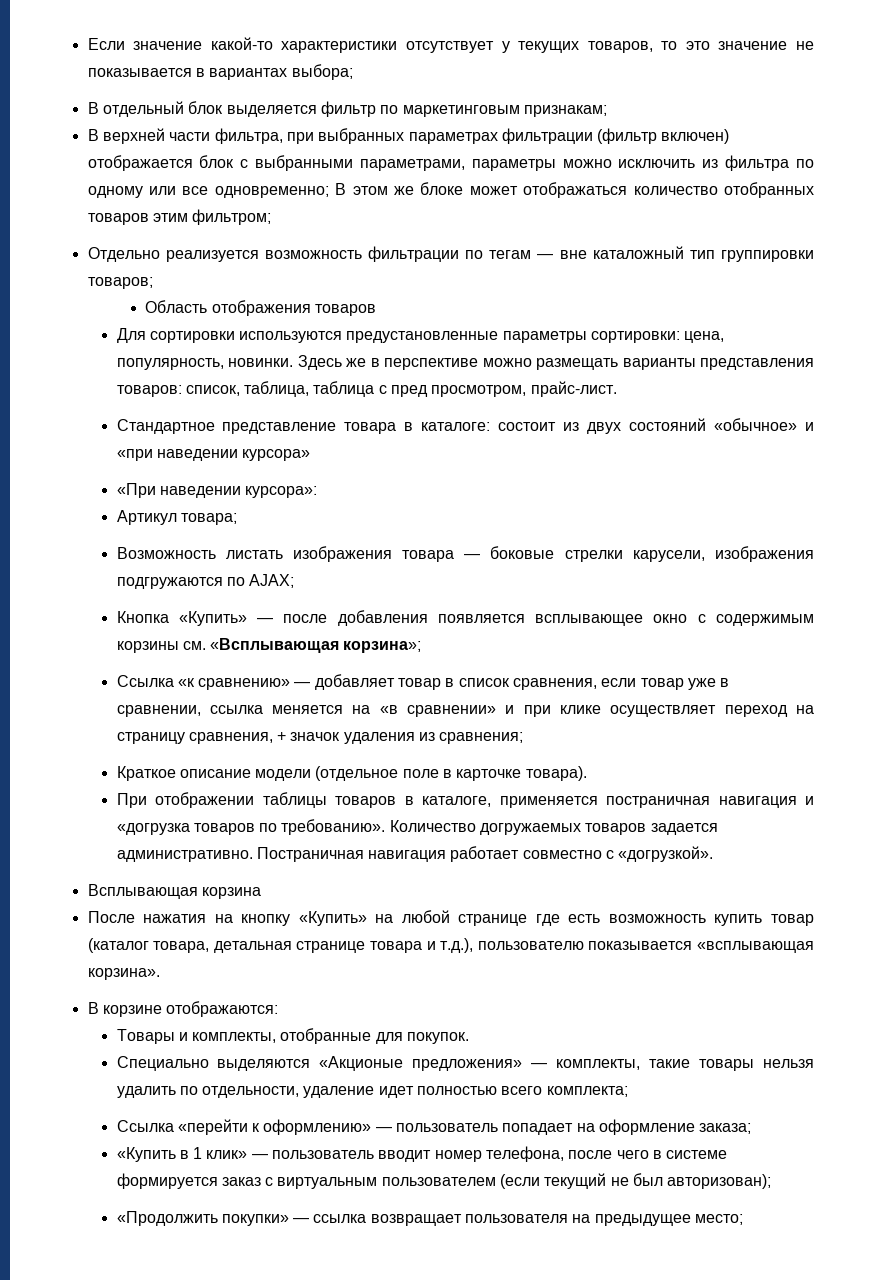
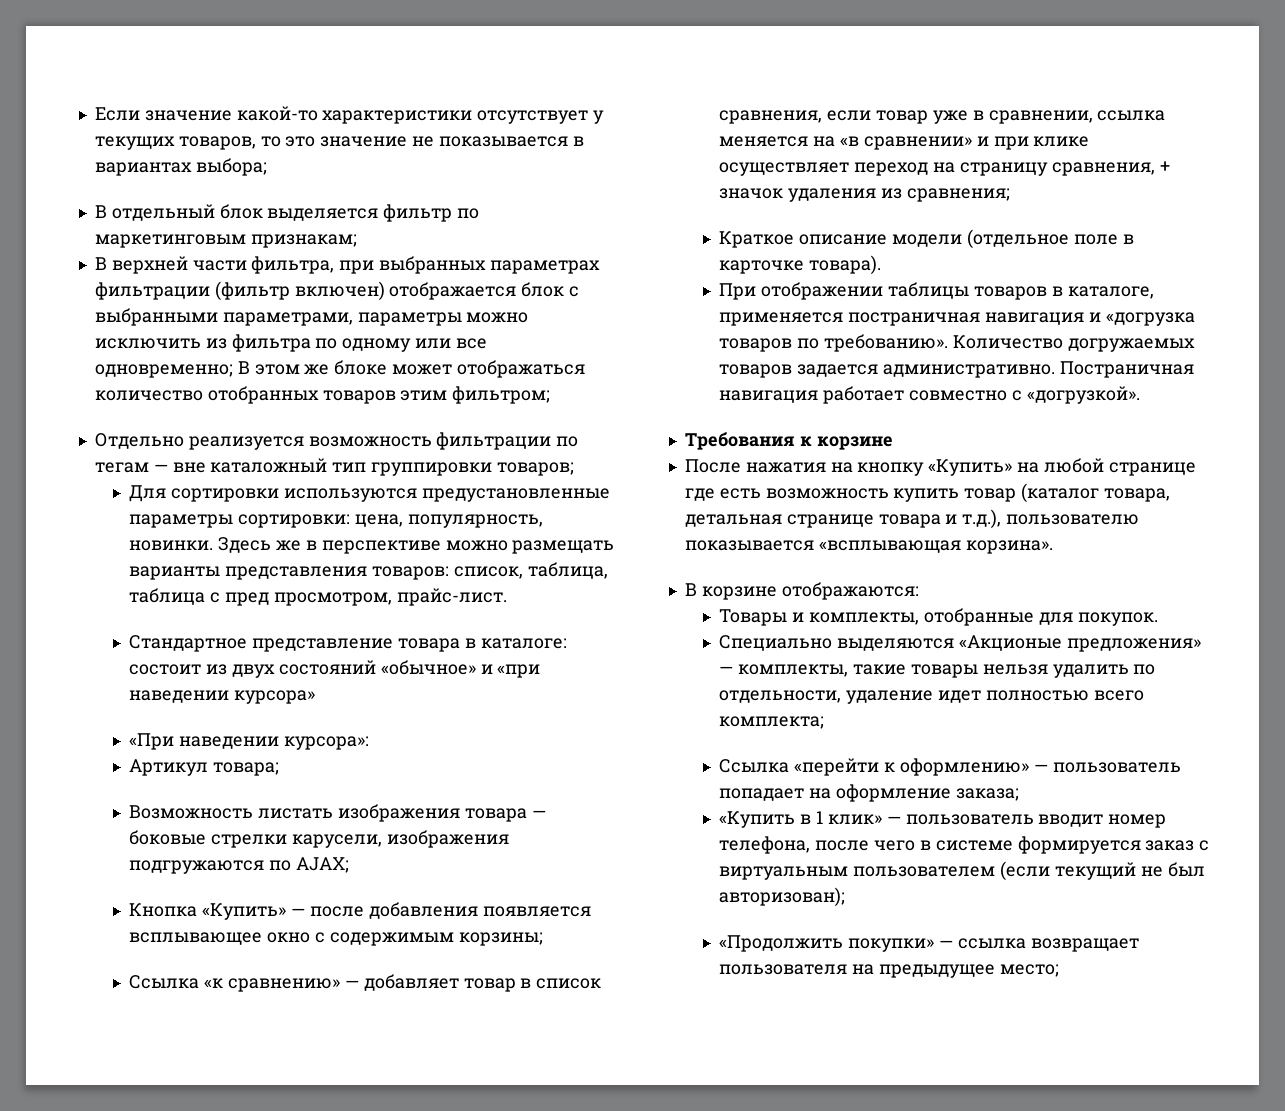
[145,300,377,316] // Область отображения товаров -> (574, 469) none
[116,638,422,653] корзины см. «Всплывающая корзина»; -> [458,932,543,946] корзины;
[87,884,261,899] Всплывающая корзина -> [684,432,893,450] Требования к корзине

